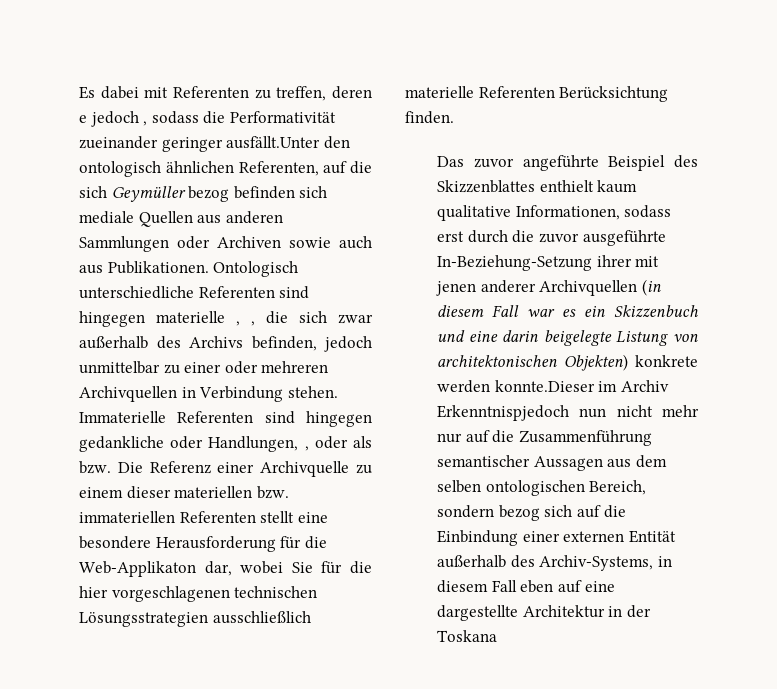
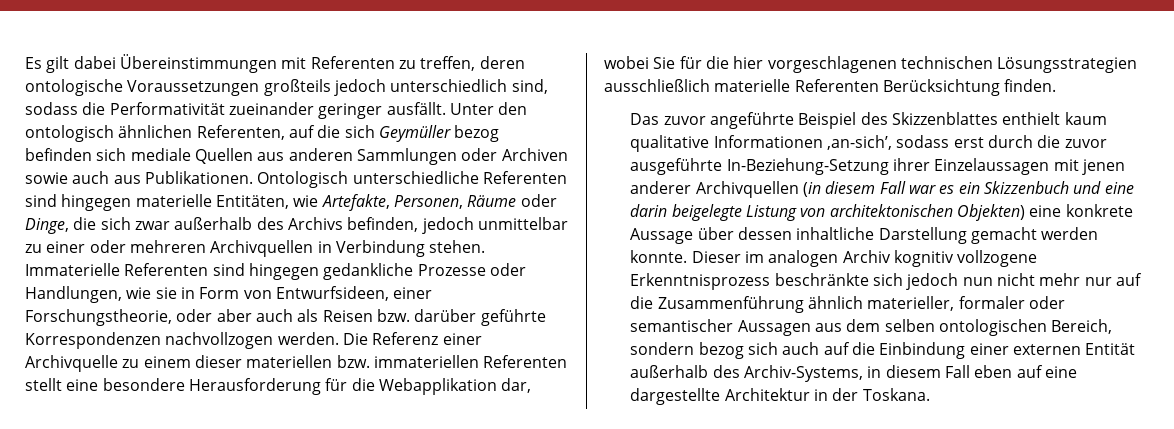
[100,86,139,99] dabei -> [46,54,277,73] gilt dabei Übereinstimmungen
[79,111,148,127] e jedoch , -> [25,79,548,96] ontologische Voraussetzungen großteils jedoch unterschiedlich sind,
[226,136,321,149] ausfällt.Unter -> [386,102,494,115] ausfällt. Unter
[236,321,255,326] , , -> [215,194,557,211] [25,218,69,234] Entitäten, wie Artefakte, Personen, Räume oder Dinge,
(164, 444) none -> [417,264,486,276] Prozesse
[304,436,372,451] [79,461,111,474] , oder als bzw. -> [126,286,433,301] [25,309,546,326] [25,332,339,349] wie sie in Form von Entwurfsideen, einer Forschungstheorie, oder aber auch als Reisen bzw. darüber geführte Korrespondenzen nachvollzogen werden.
[79,561,196,577] Web-Applikaton -> [378,378,497,395] Webapplikation
[515,205,620,220] Informationen, -> [713,135,892,150] Informationen ‚an-sich’,
(632, 261) none -> [934,158,1050,175] Einzelaussagen
[635,355,698,367] [437,380,669,393] [437,405,570,421] konkrete werden konnte.Dieser im Archiv Erkenntnispjedoch -> [1029,204,1133,217] [630,227,1099,244] [630,250,1038,267] [630,273,959,290] eine konkrete Aussage über dessen inhaltliche Darstellung gemacht werden konnte. Dieser im analogen Archiv kognitiv vollzogene Erkenntnisprozess beschränkte sich jedoch
(652, 438) none -> [807,296,1065,311] ähnlich materieller, formaler oder
(573, 511) none -> [782,342,820,355] auch
[437,630,498,642] Toskana -> [862,388,930,401] Toskana.

